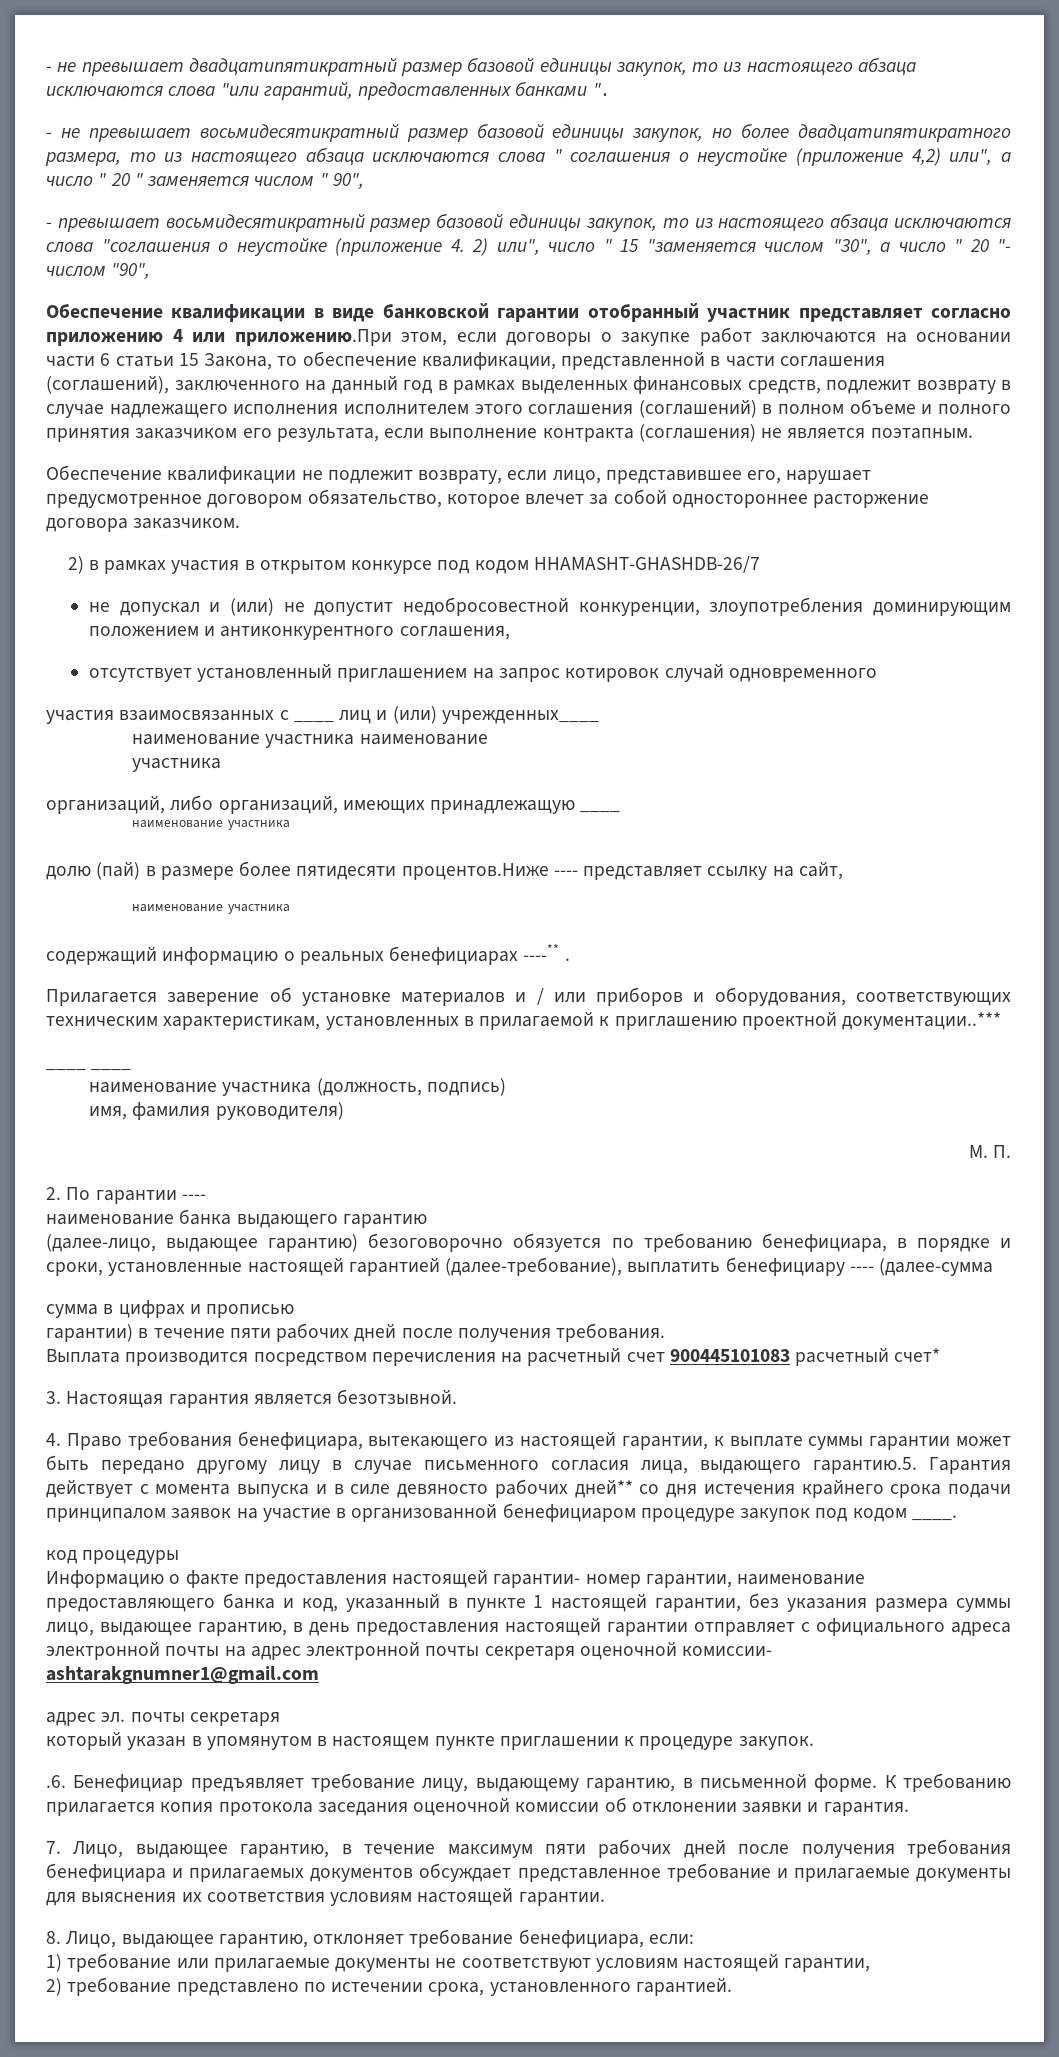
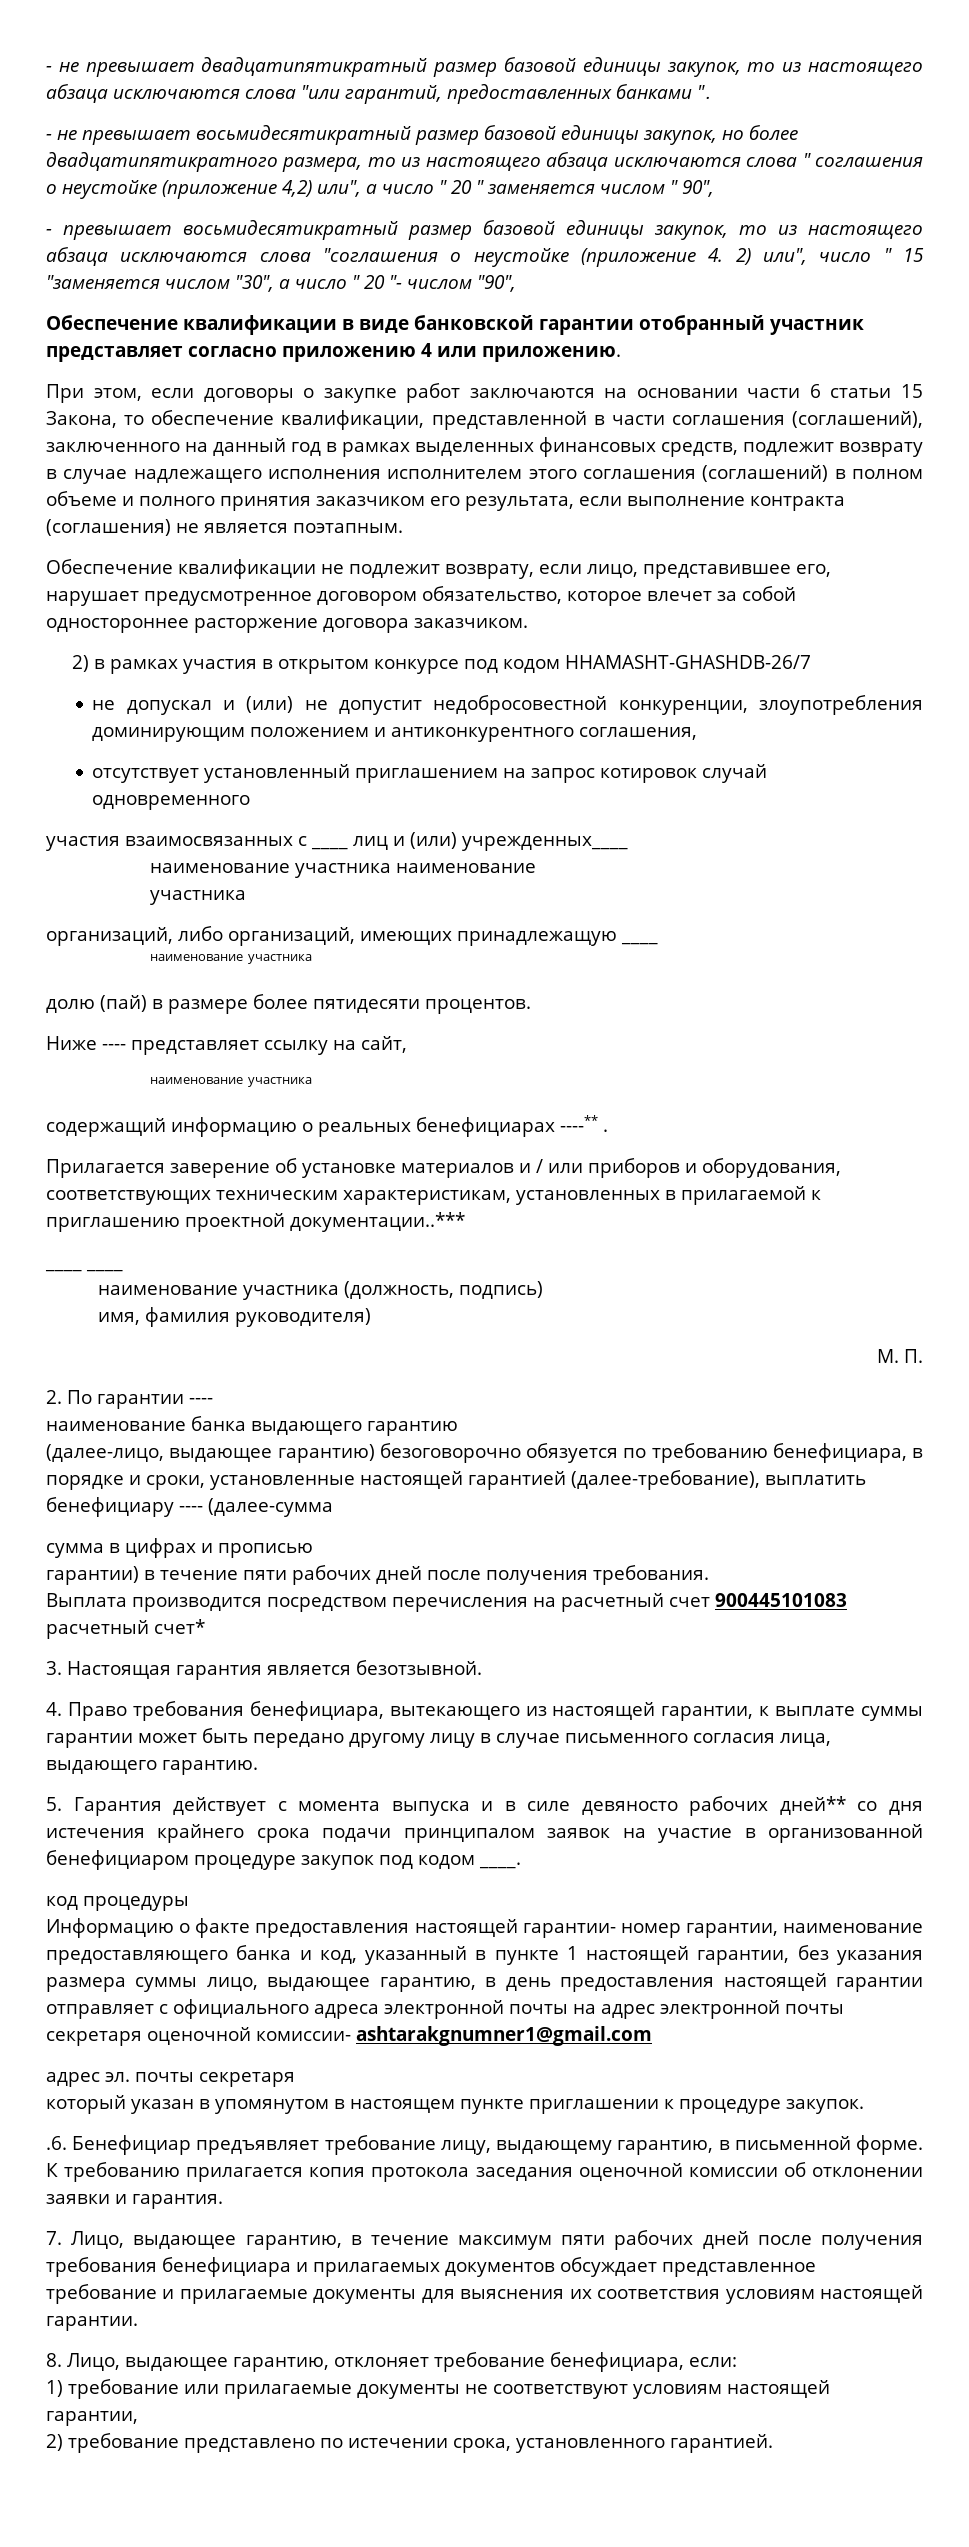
[234,329,392,346] приложению.При -> [482,346,621,362] [46,384,84,403] приложению. // При
[401,863,549,880] процентов.Ниже -> [425,999,531,1014] [46,1036,97,1050] процентов. // Ниже
[813,1457,917,1474] гарантию.5. -> [162,1760,258,1775] [46,1797,62,1811] гарантию. // 5.

